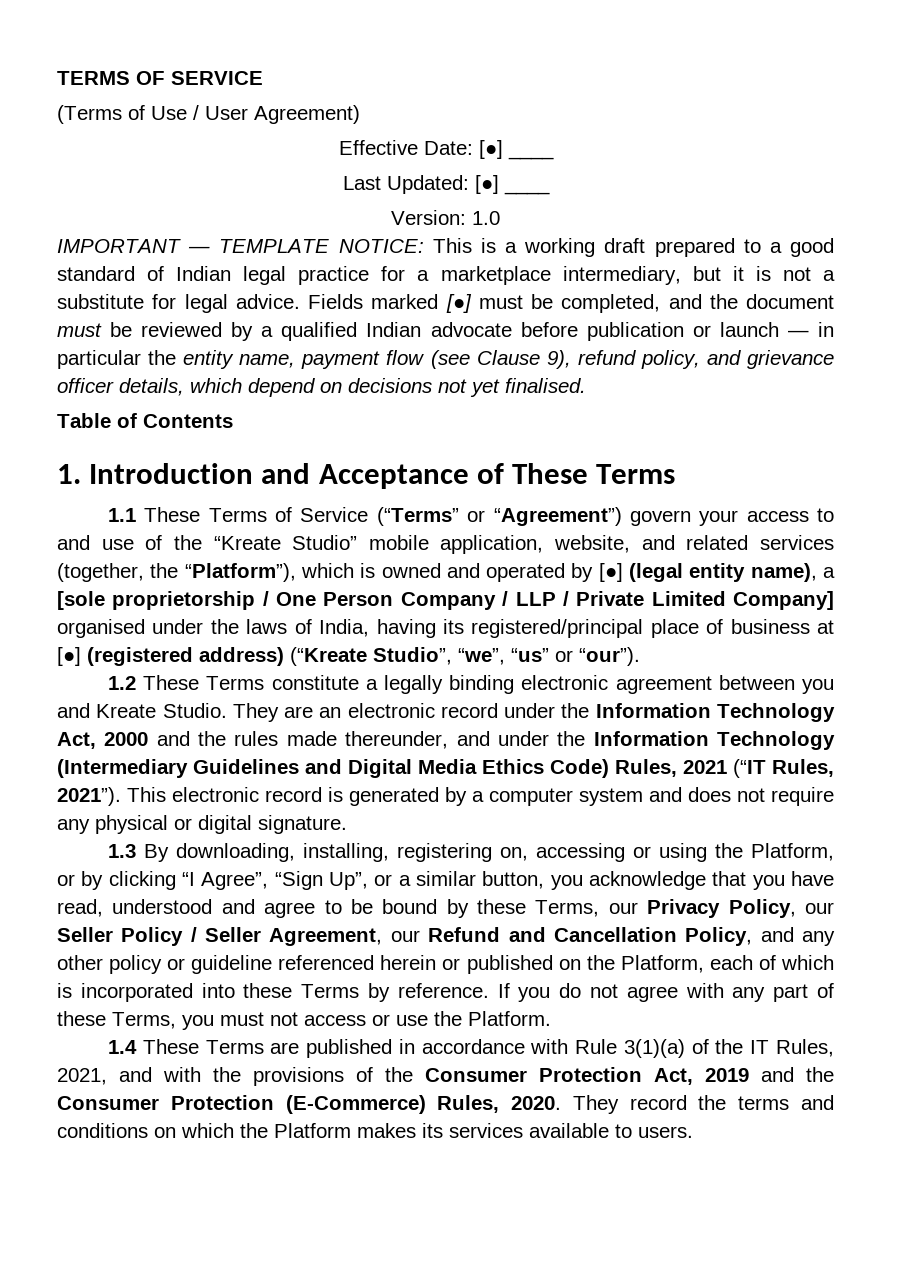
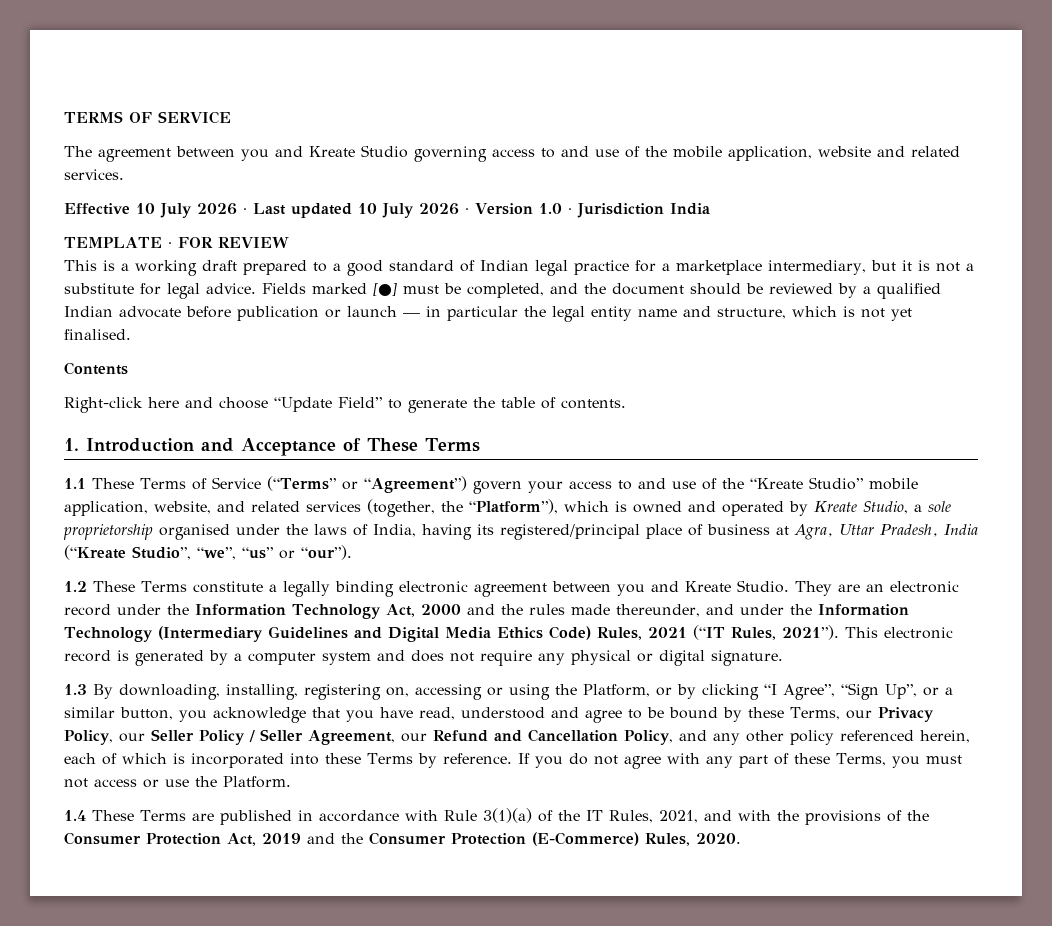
[57,105,360,124] [338,140,554,160] [342,175,550,195] [391,210,500,225] [57,239,424,253] (Terms of Use / User Agreement) // Effective Date: [●] ____ // Last Updated: [●] ____ // Version: 1.0 // IMPORTANT — TEMPLATE NOTICE: -> [64,145,960,162] [64,169,124,180] [64,203,710,218] [64,237,289,248] The agreement between you and Kreate Studio governing access to and use of the mobile application, website and related services. // Effective 10 July 2026 · Last updated 10 July 2026 · Version 1.0 · Jurisdiction India // TEMPLATE · FOR REVIEW //
[57,323,102,337] must -> [690,283,741,295] should
[183,350,835,369] [57,378,586,397] [57,413,233,428] entity name, payment flow (see Clause 9), refund policy, and grievance officer details, which depend on decisions not yet finalised. // Table of Contents -> [552,306,912,322] [64,329,131,340] [64,362,128,375] [64,397,626,413] legal entity name and structure, which is not yet finalised. // Contents // Right-click here and choose “Update Field” to generate the table of contents.
[598,563,835,582] [57,591,835,610] [●] (legal entity name), a [sole proprietorship / One Person Company / LLP / Private Limited Company] -> [814,501,951,514] [63,524,153,540] Kreate Studio, a sole proprietorship
[57,647,284,666] [●] (registered address) -> [794,524,978,540] Agra, Uttar Pradesh, India
[167,955,704,974] or guideline referenced herein or published on the Platform, -> [840,730,970,743] referenced herein,
[572,1095,835,1114] [57,1123,693,1138] They record the terms and conditions on which the Platform makes its services available to users. -> (741, 838) none

